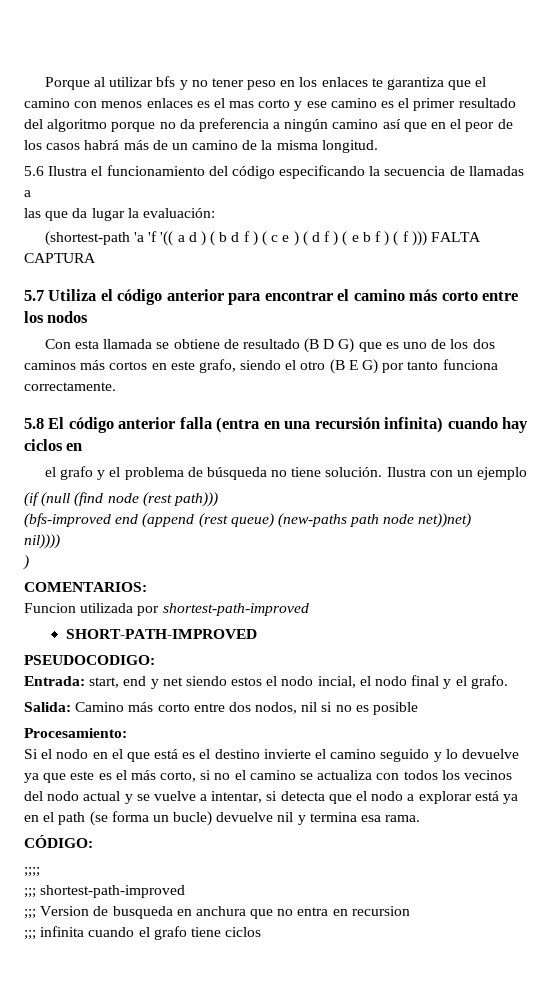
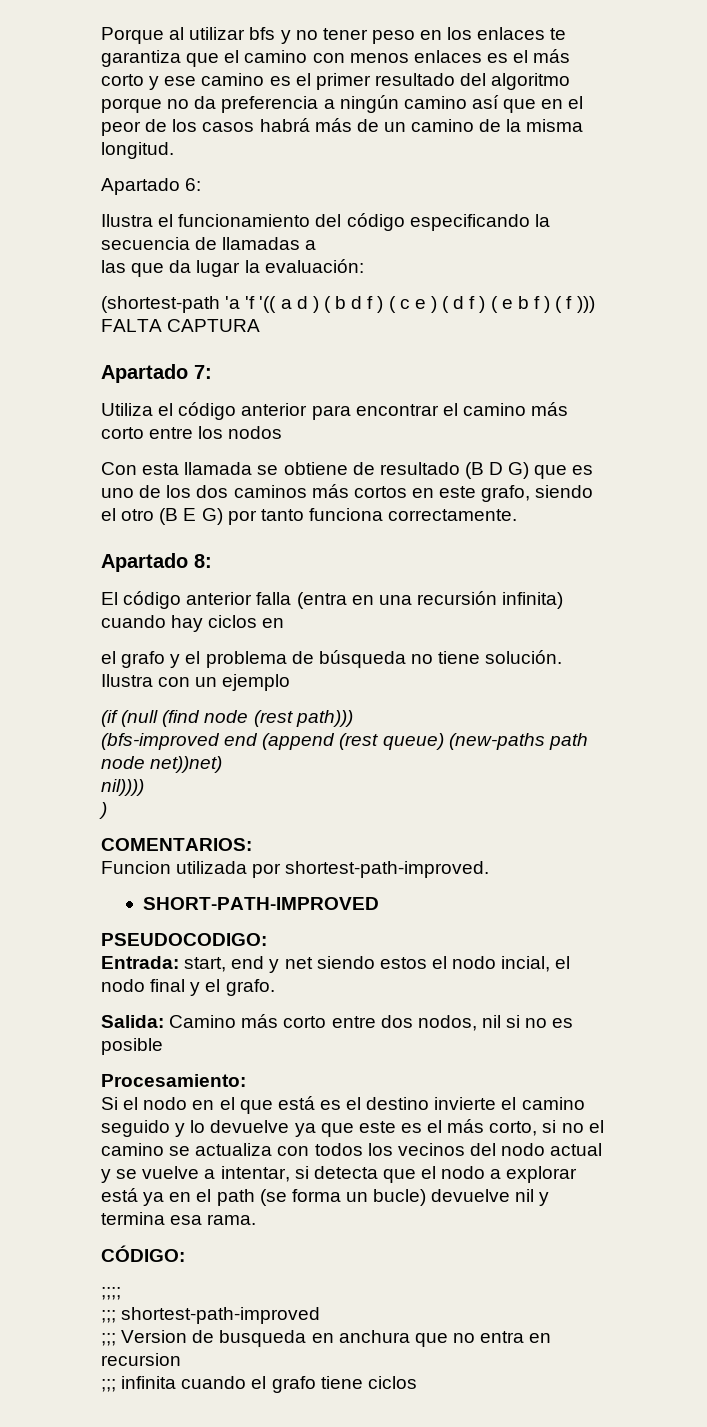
[229,101,255,108] mas -> [533,49,571,63] más
[24,166,44,176] 5.6 -> [101,178,202,195] Apartado 6: //
[24,290,44,301] 5.7 -> [101,364,212,383] Apartado 7: //
[24,418,44,429] 5.8 -> [101,553,212,572] Apartado 8: //
[162,603,309,616] shortest-path-improved -> [285,861,490,878] shortest-path-improved.

